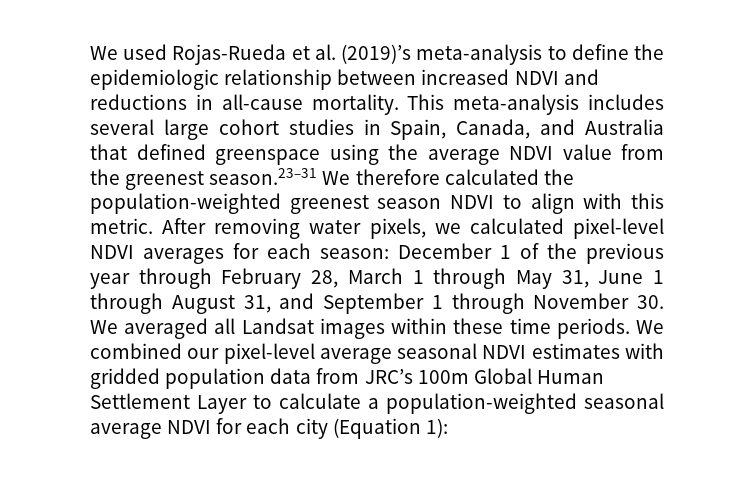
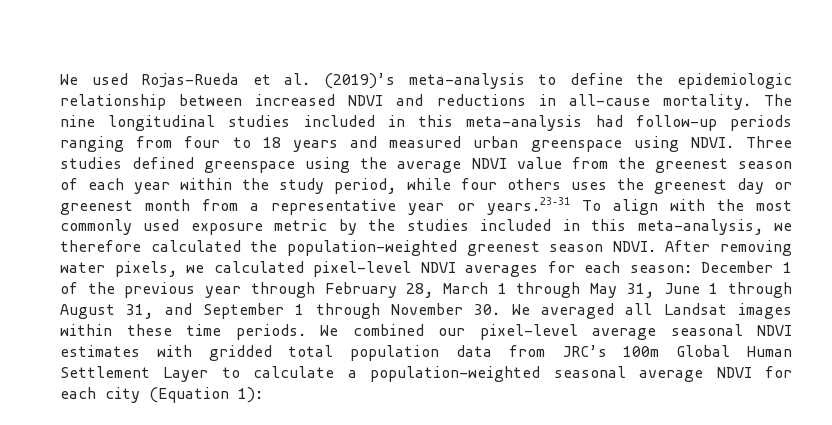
[407,94,664,115] [90,119,664,140] [90,144,127,160] This meta-analysis includes several large cohort studies in Spain, Canada, and Australia that -> [763,94,792,106] [60,115,792,131] [60,136,792,152] [60,157,122,169] The nine longitudinal studies included in this meta-analysis had follow-up periods ranging from four to 18 years and measured urban greenspace using NDVI. Three studies
[209,168,351,185] season.23–31 We -> [737,161,792,169] [60,178,792,194] [60,197,793,215] [60,219,792,235] season of each year within the study period, while four others uses the greenest day or greenest month from a representative year or years.23–31 To align with the most commonly used exposure metric by the studies included in this meta-analysis, we
[450,193,664,214] [90,218,153,234] NDVI to align with this metric. -> [612,241,656,252] NDVI.
(160, 378) none -> [288,345,334,357] total

